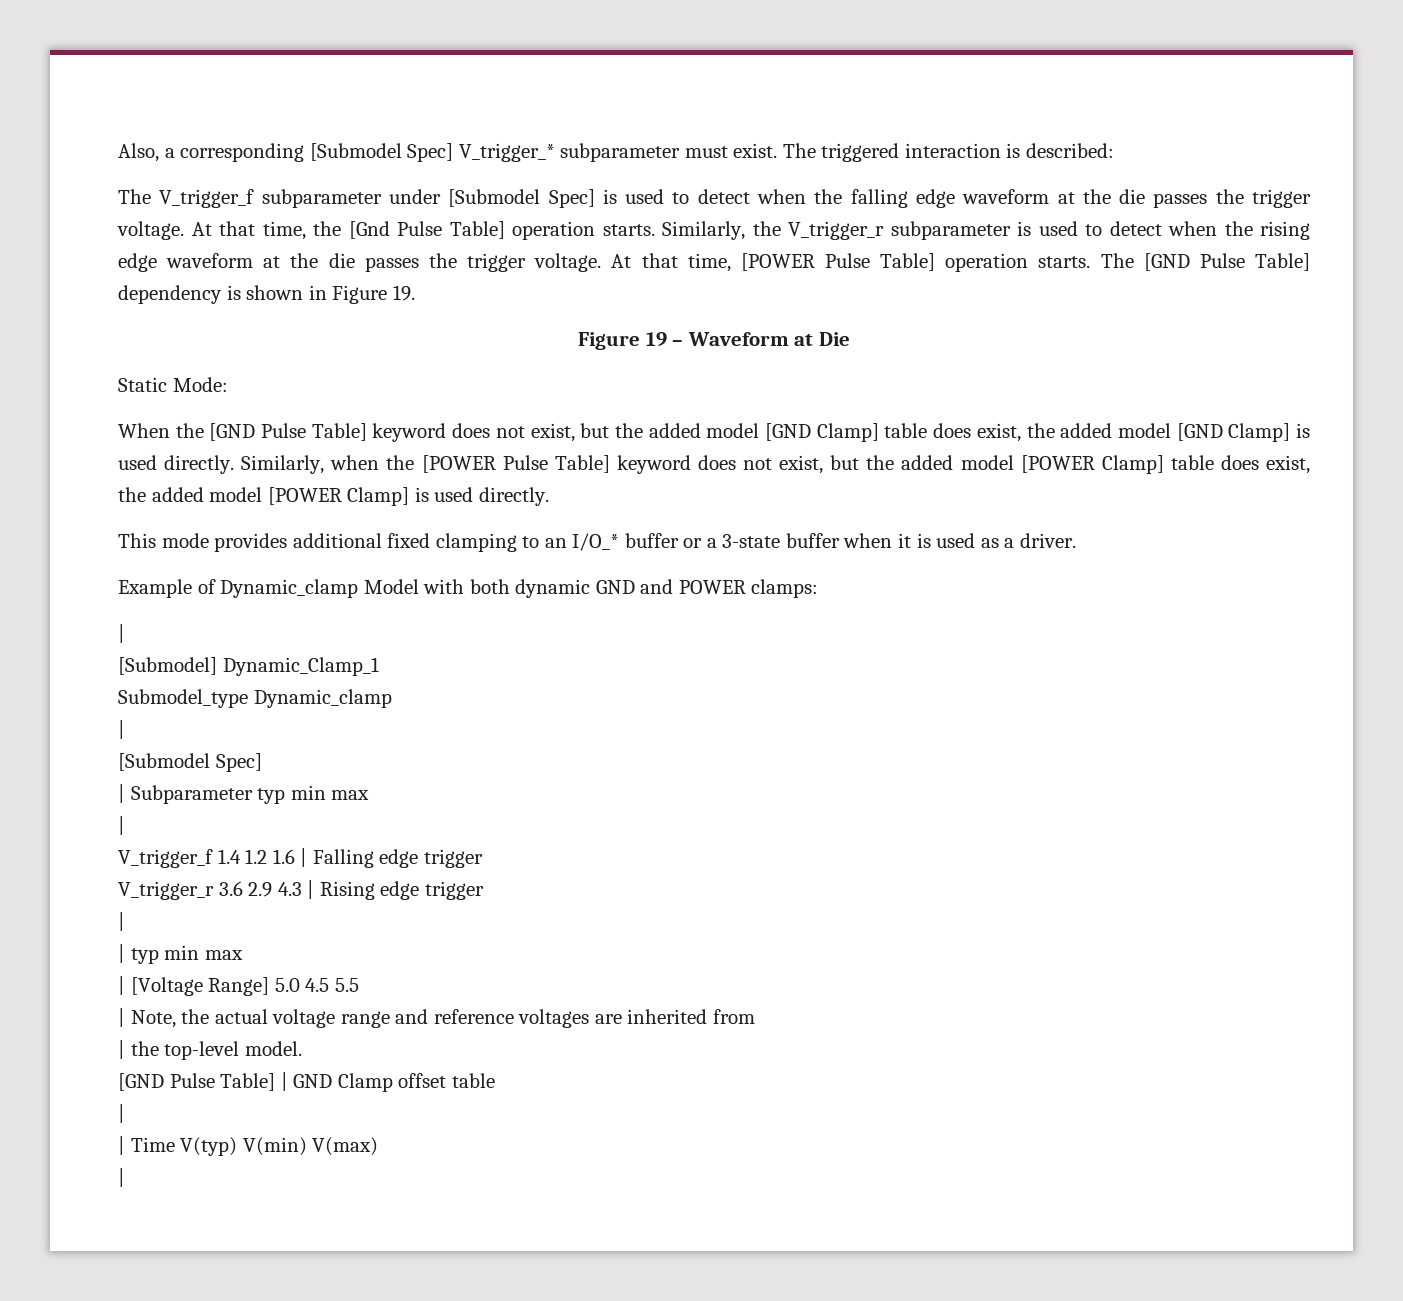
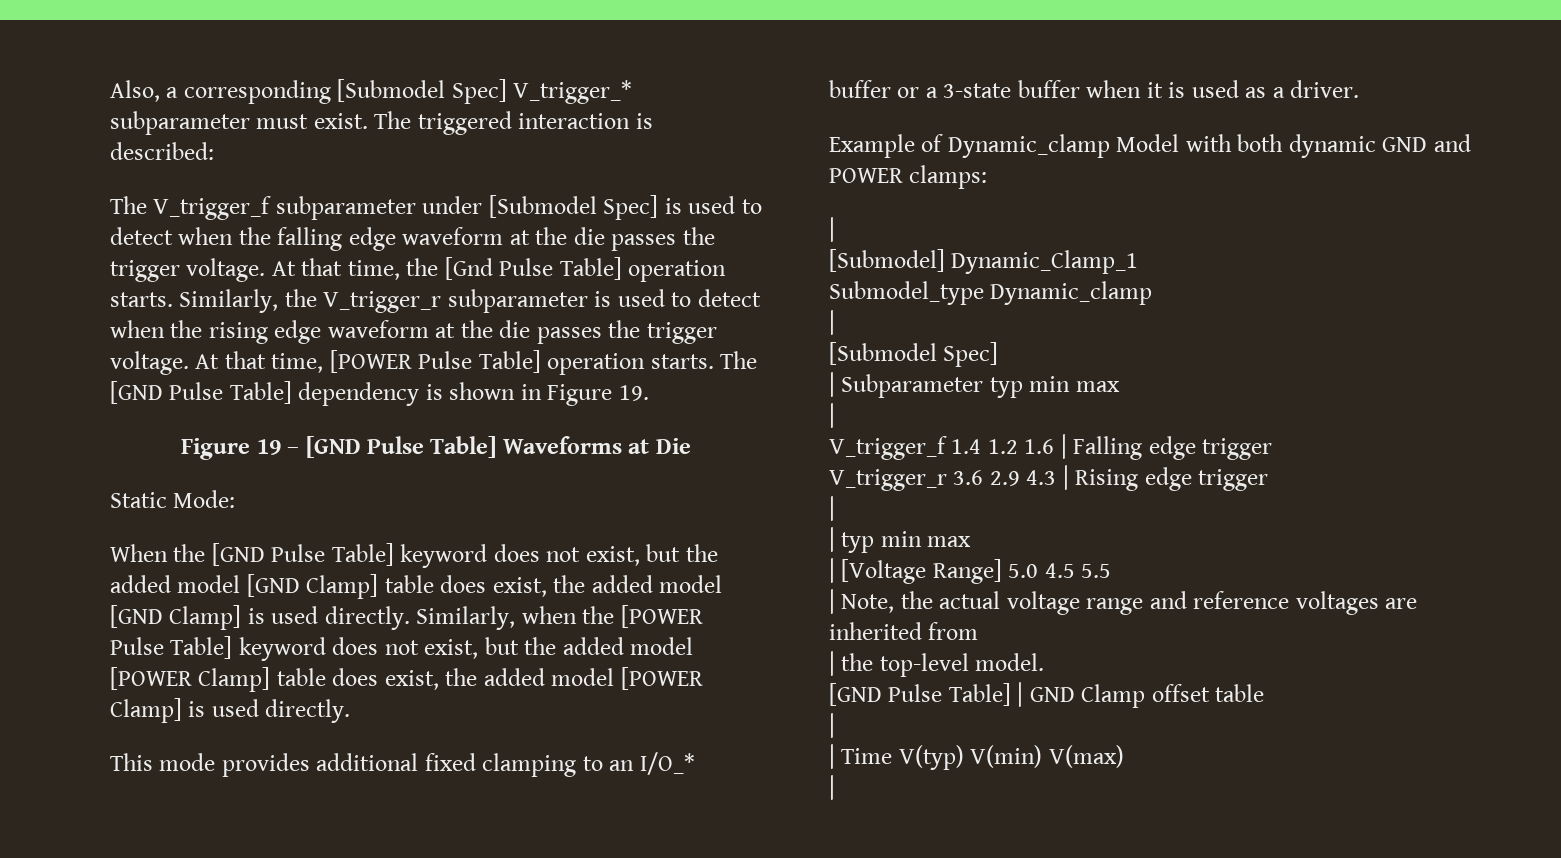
[687,332,789,346] Waveform -> [305,436,622,458] [GND Pulse Table] Waveforms

